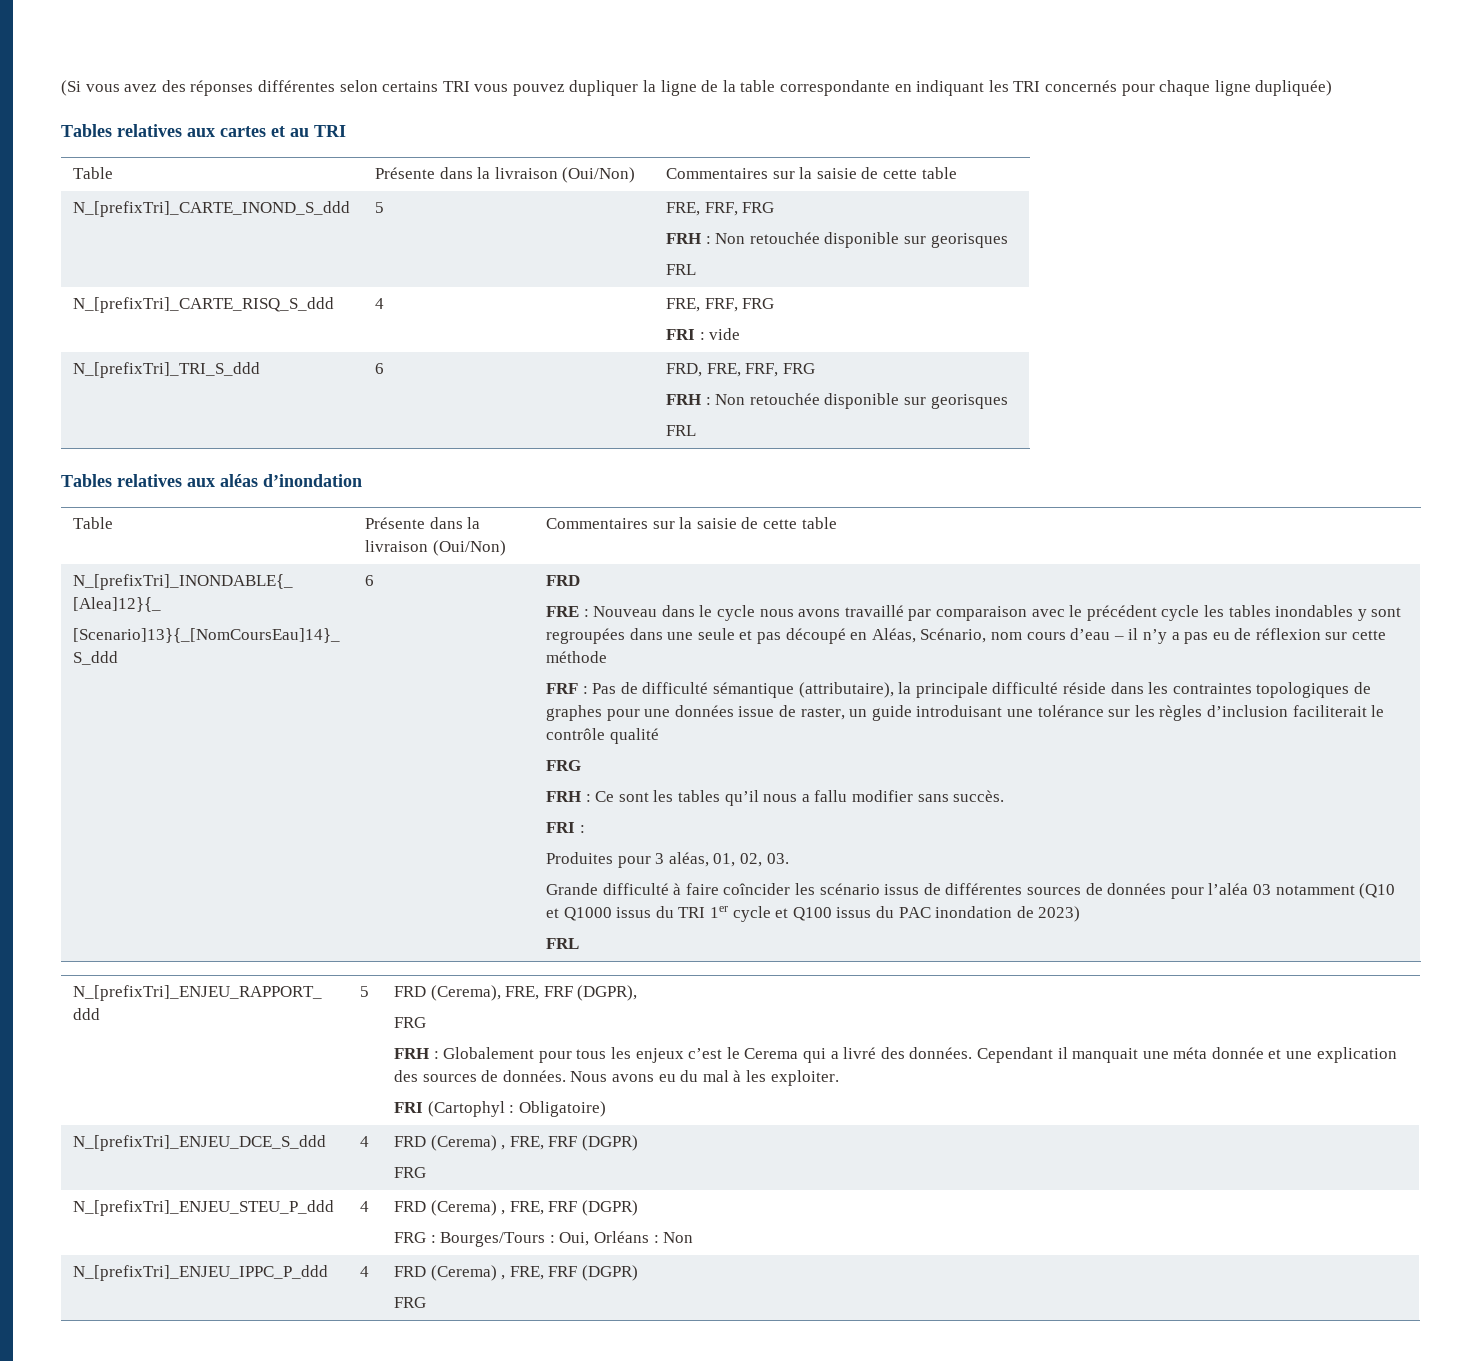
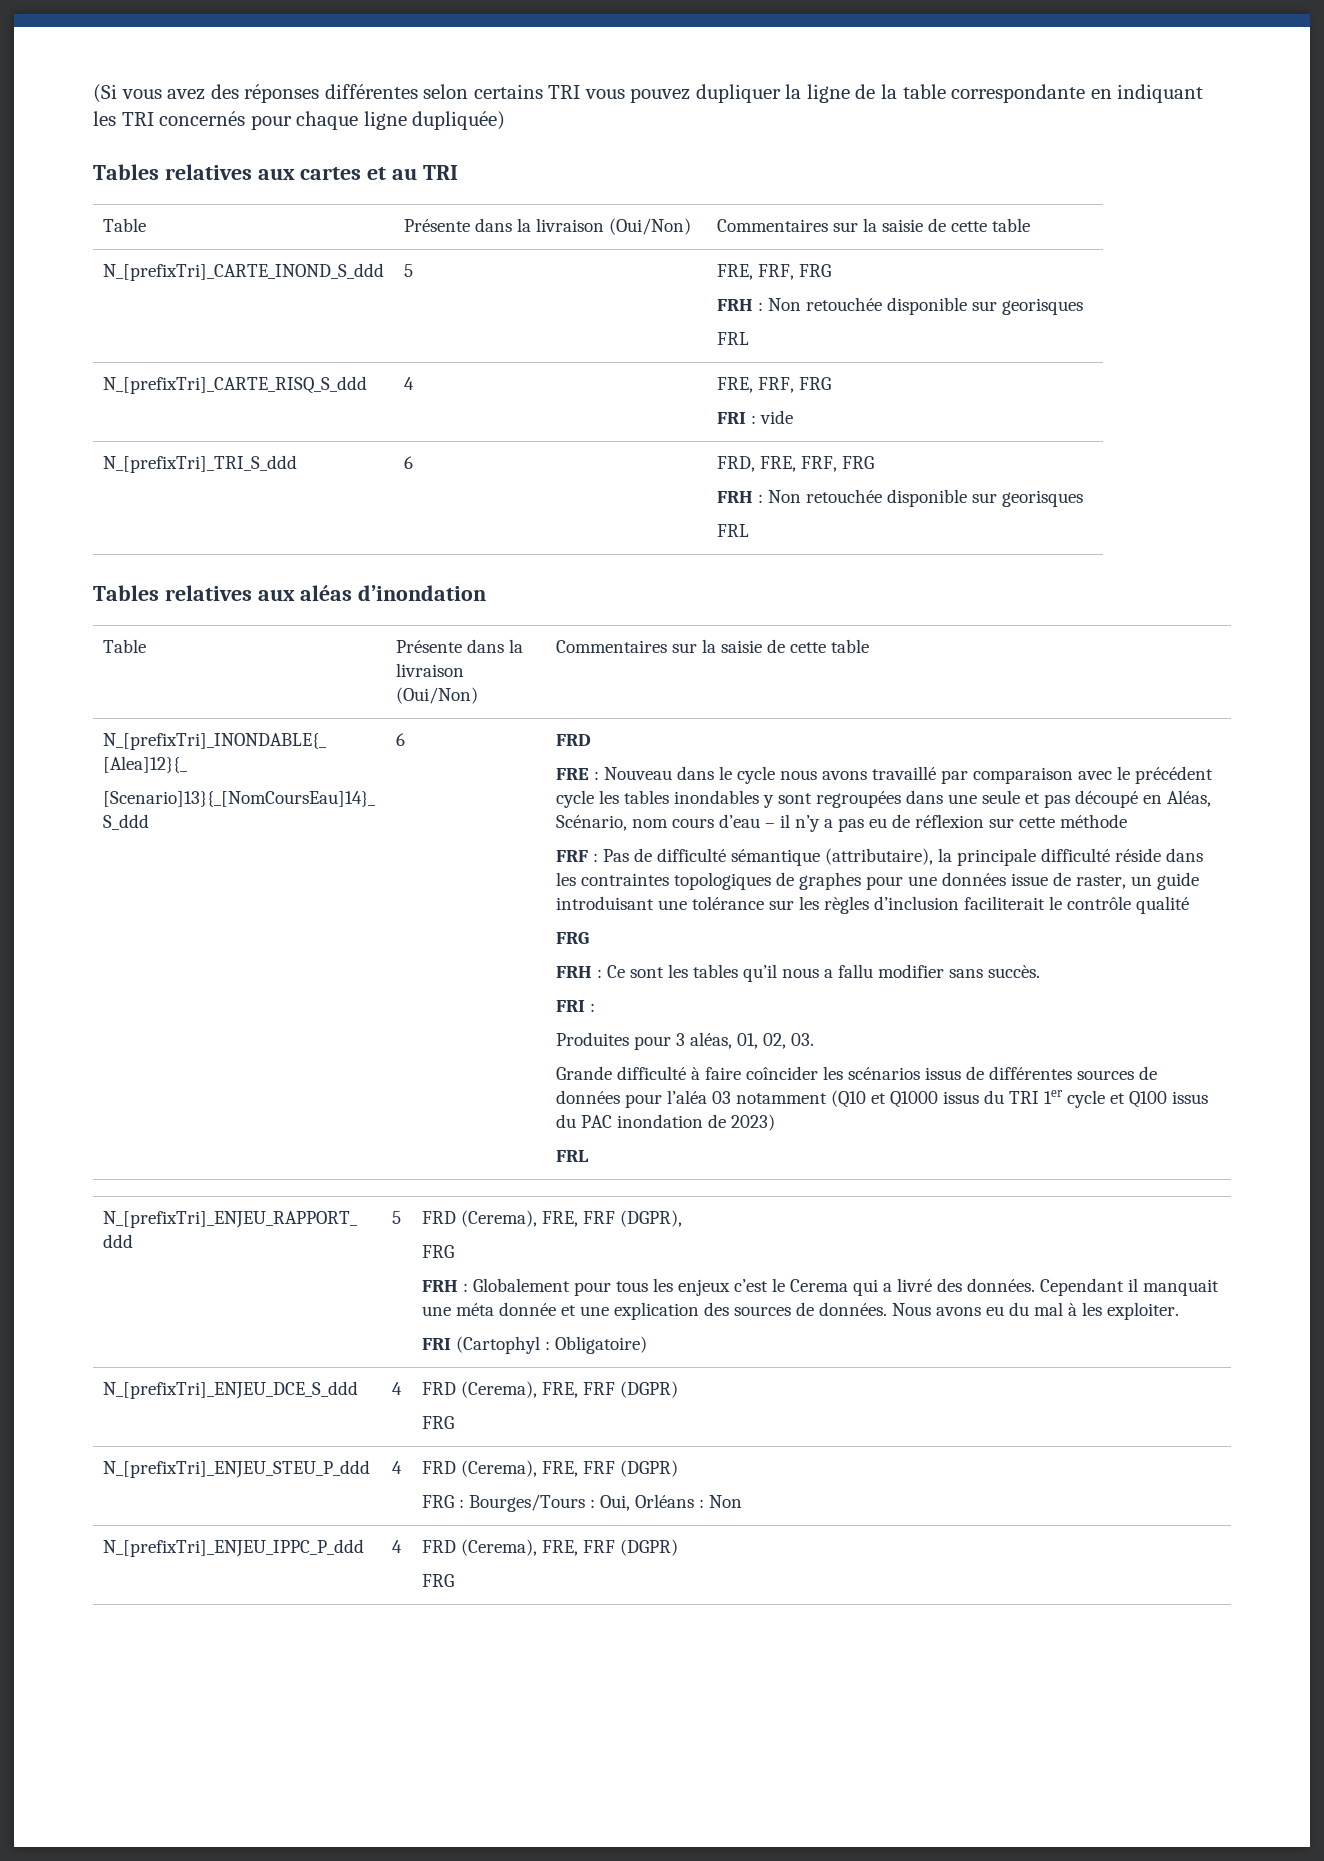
[819,883,880,895] scénario -> [847,1067,920,1080] scénarios
[430,1135,506,1151] (Cerema) , -> [460,1381,537,1398] (Cerema),
[430,1200,506,1216] (Cerema) , -> [460,1460,537,1477] (Cerema),
[430,1265,506,1281] (Cerema) , -> [460,1539,537,1556] (Cerema),

